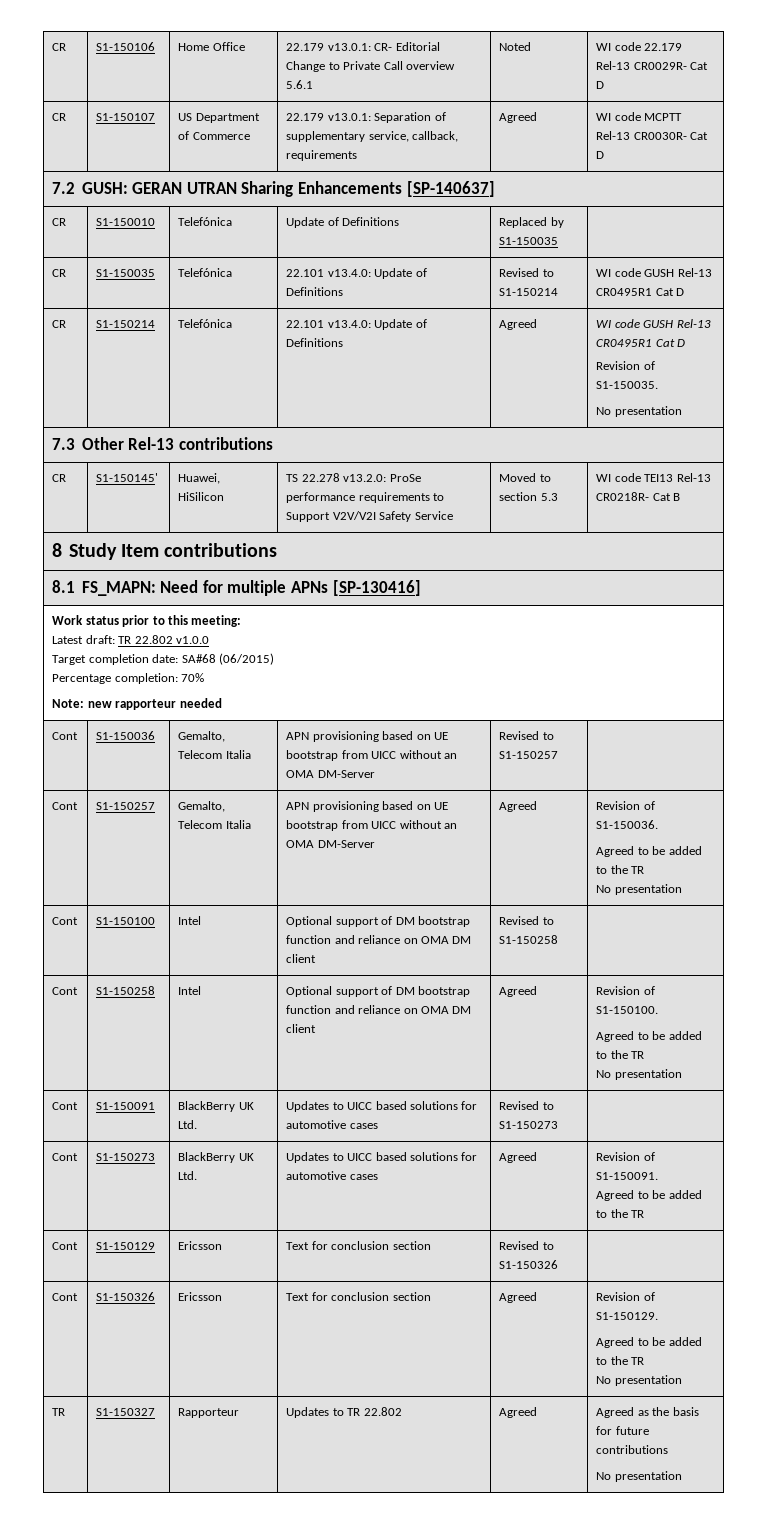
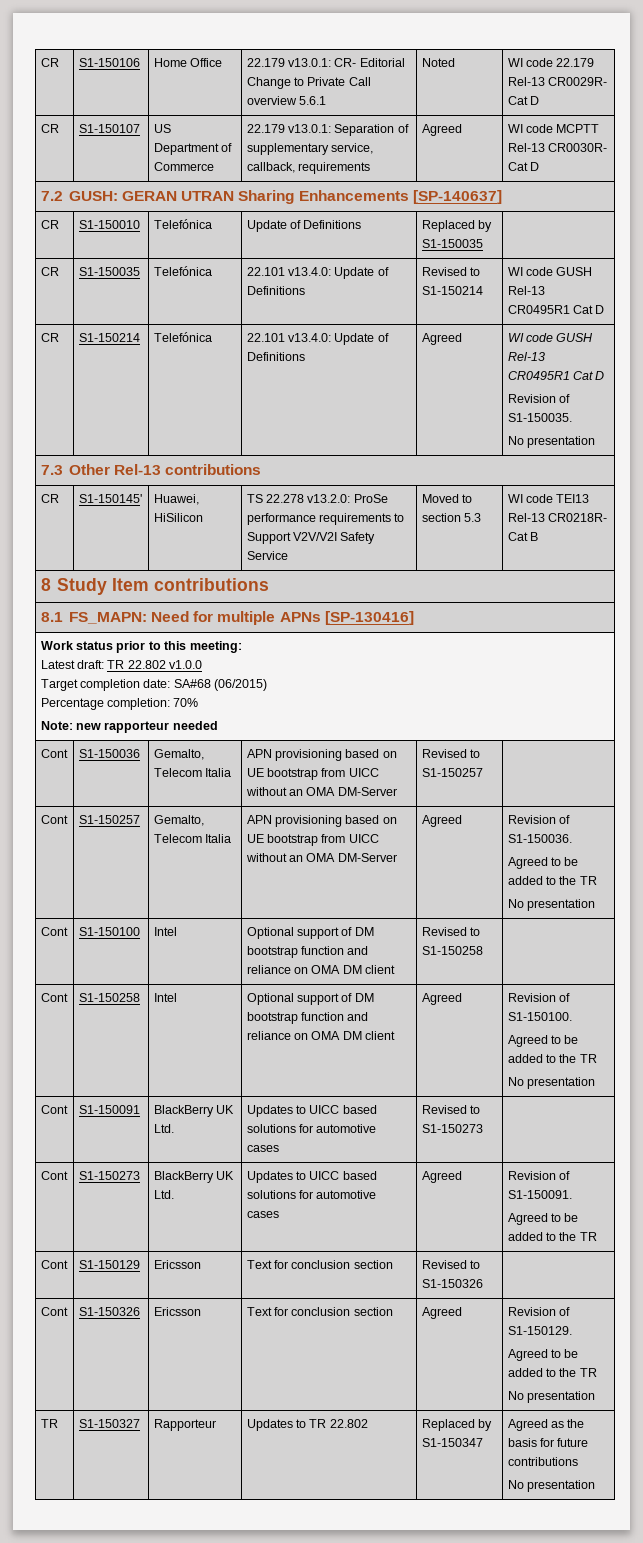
[499,1407,538,1418] Agreed -> [421,1419,493,1431] [421,1438,483,1447] Replaced by S1-150347

